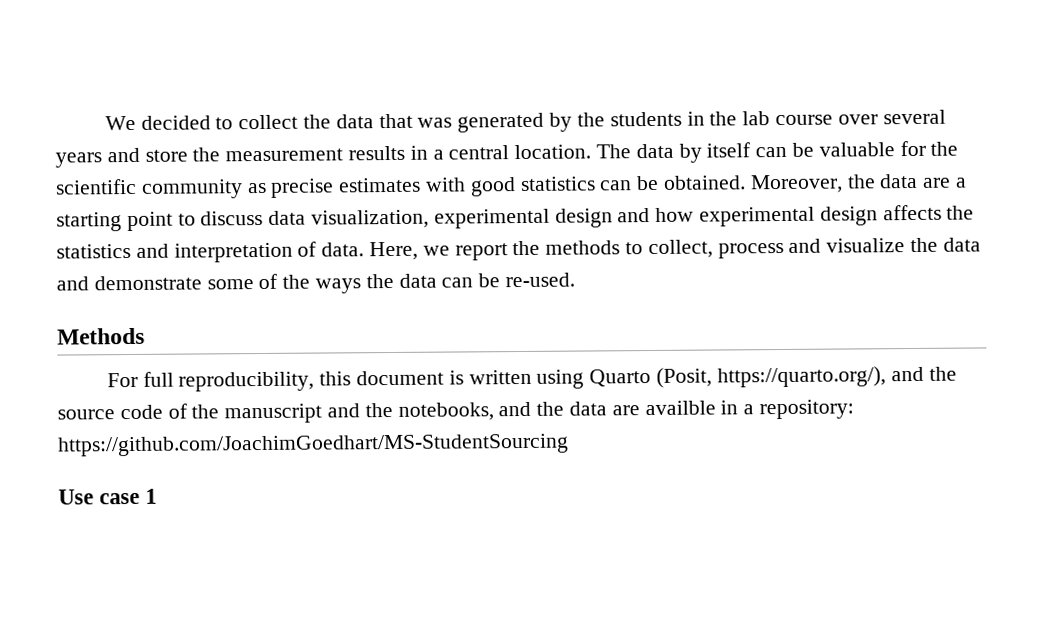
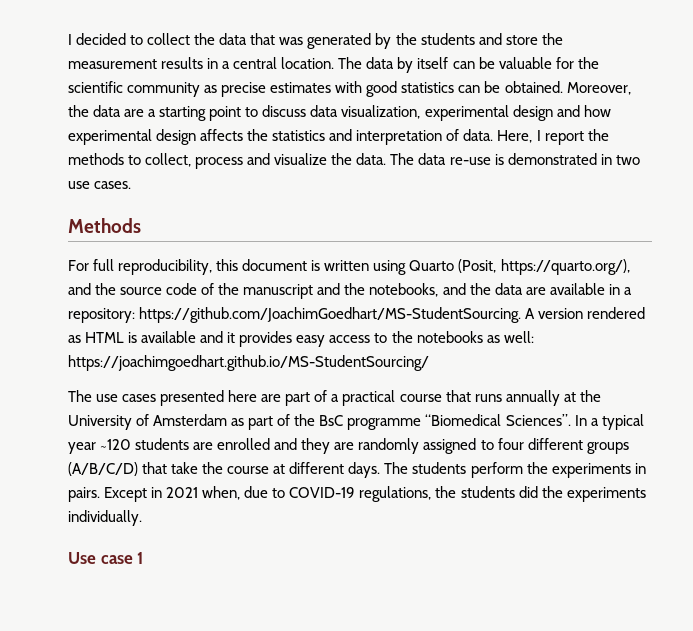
[104,115,136,131] We -> [68,34,72,45] I
[686,109,946,126] [55,152,102,168] in the lab course over several years -> (475, 39) none
[422,245,450,256] we -> [536,130,541,141] I
[942,237,981,252] [56,272,576,294] data and demonstrate some of the ways the data can be re-used. -> [356,153,640,165] [68,181,132,189] data. The data re-use is demonstrated in two use cases.
[644,400,716,416] availble -> [549,283,605,295] available
[57,433,569,457] https://github.com/JoachimGoedhart/MS-StudentSourcing -> [139,307,646,323] [68,331,534,347] [68,355,429,371] [68,390,601,406] [68,414,644,430] [68,438,629,454] [68,462,646,478] [68,486,646,502] [68,510,142,526] https://github.com/JoachimGoedhart/MS-StudentSourcing. A version rendered as HTML is available and it provides easy access to the notebooks as well: https://joachimgoedhart.github.io/MS-StudentSourcing/ // The use cases presented here are part of a practical course that runs annually at the University of Amsterdam as part of the BsC programme “Biomedical Sciences”. In a typical year ~120 students are enrolled and they are randomly assigned to four different groups (A/B/C/D) that take the course at different days. The students perform the experiments in pairs. Except in 2021 when, due to COVID-19 regulations, the students did the experiments individually.

